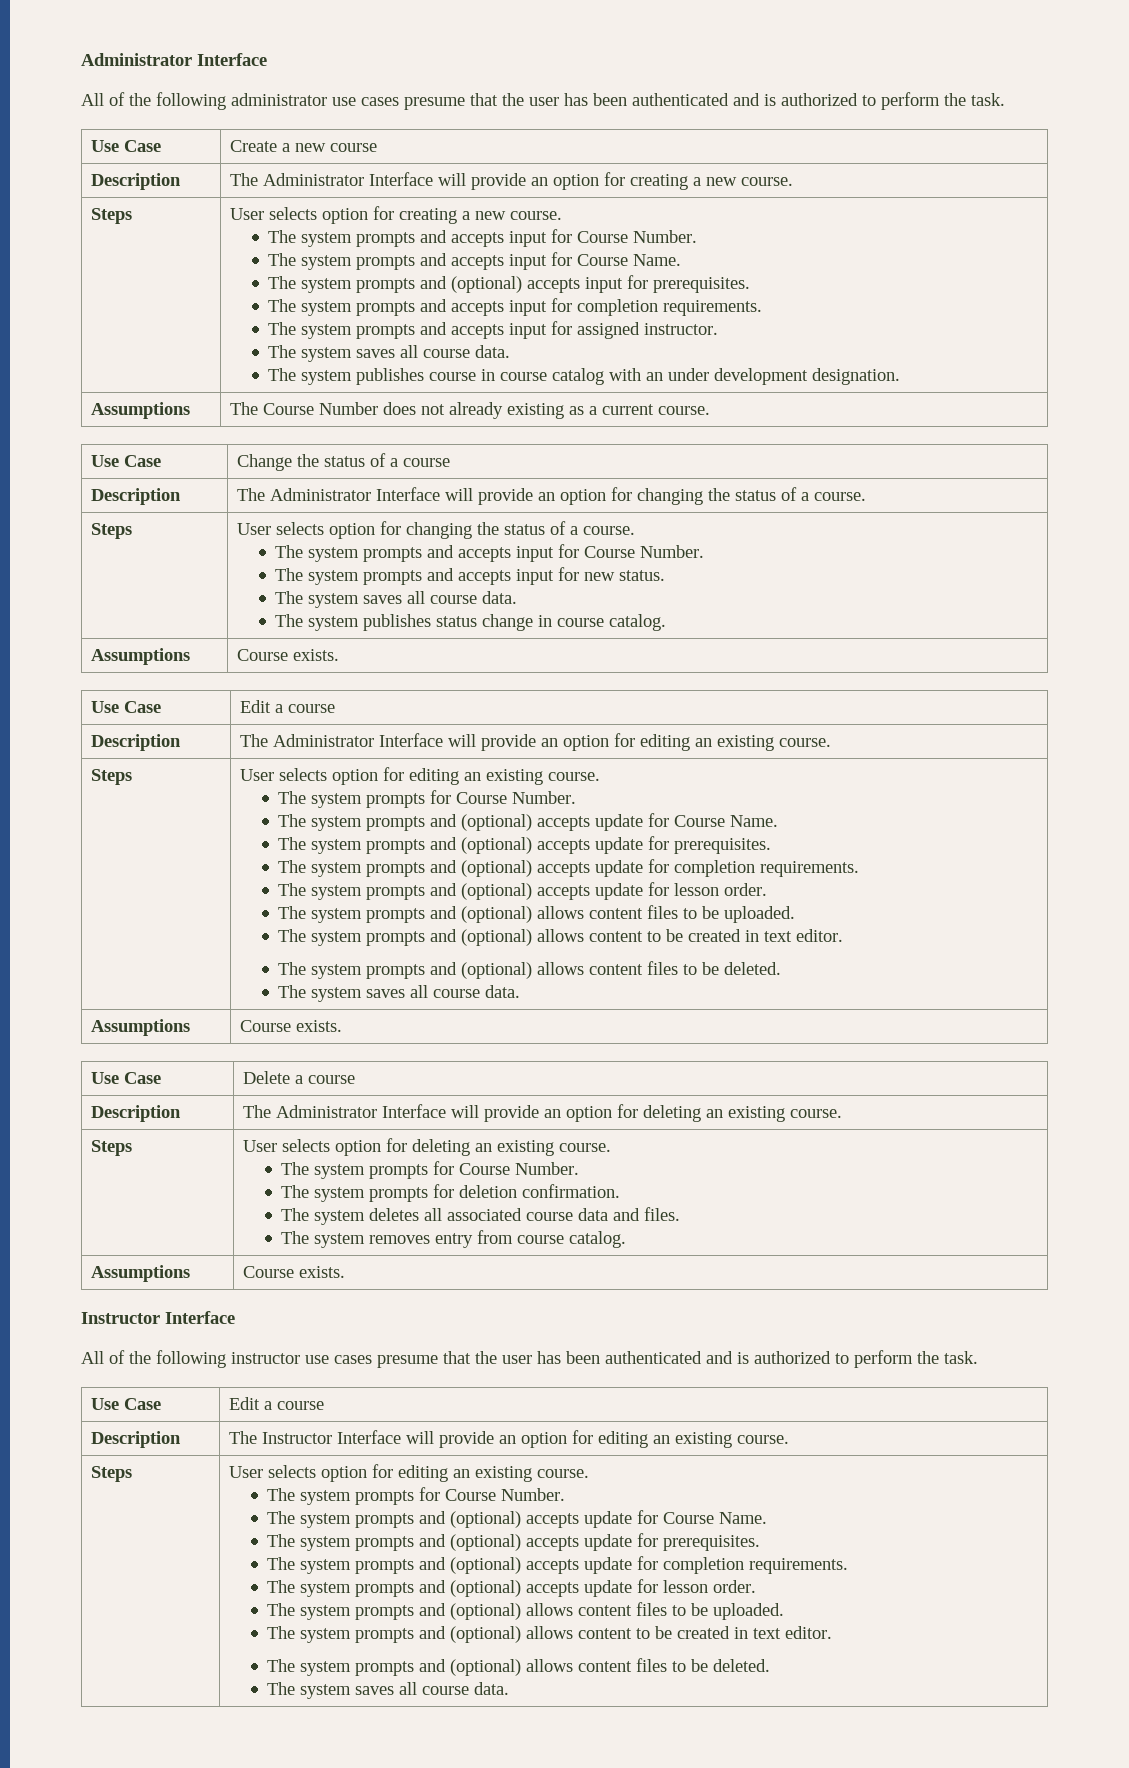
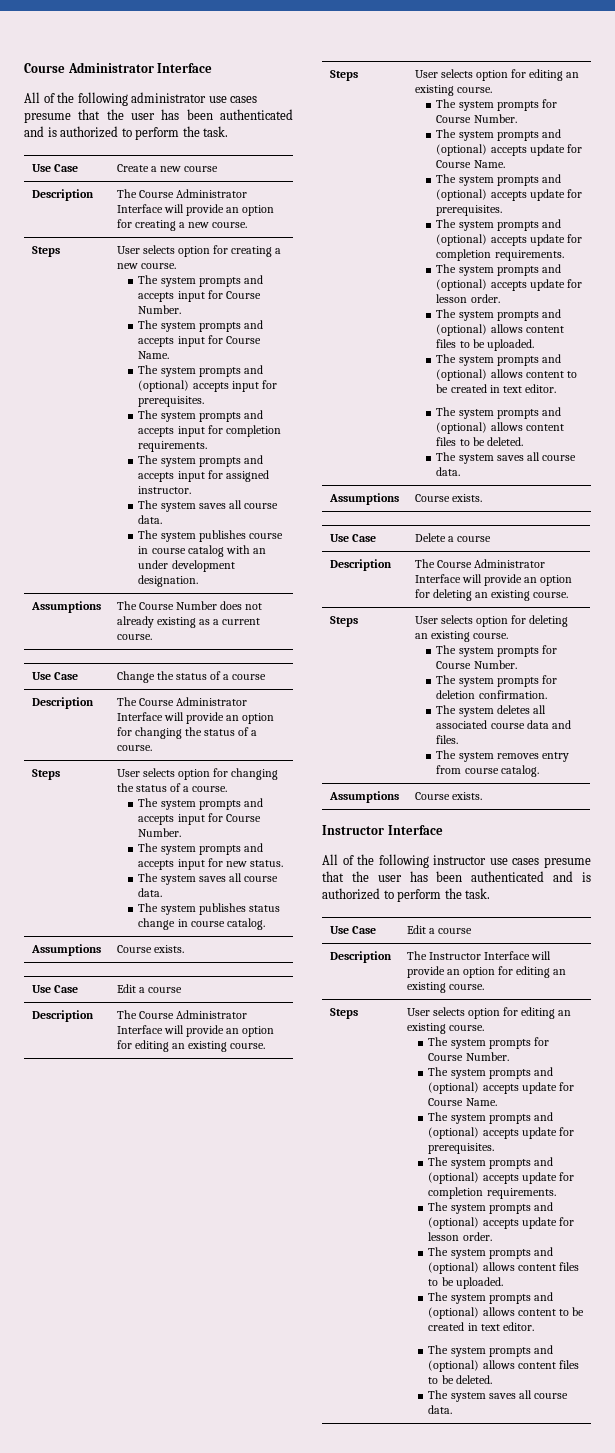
(81, 59) none -> [24,63,65,73] Course
(258, 179) none -> [138,190,174,198] Course
(265, 494) none -> [138,698,174,706] Course
(268, 740) none -> [138,1011,174,1019] Course
(271, 1111) none -> [436,560,472,568] Course

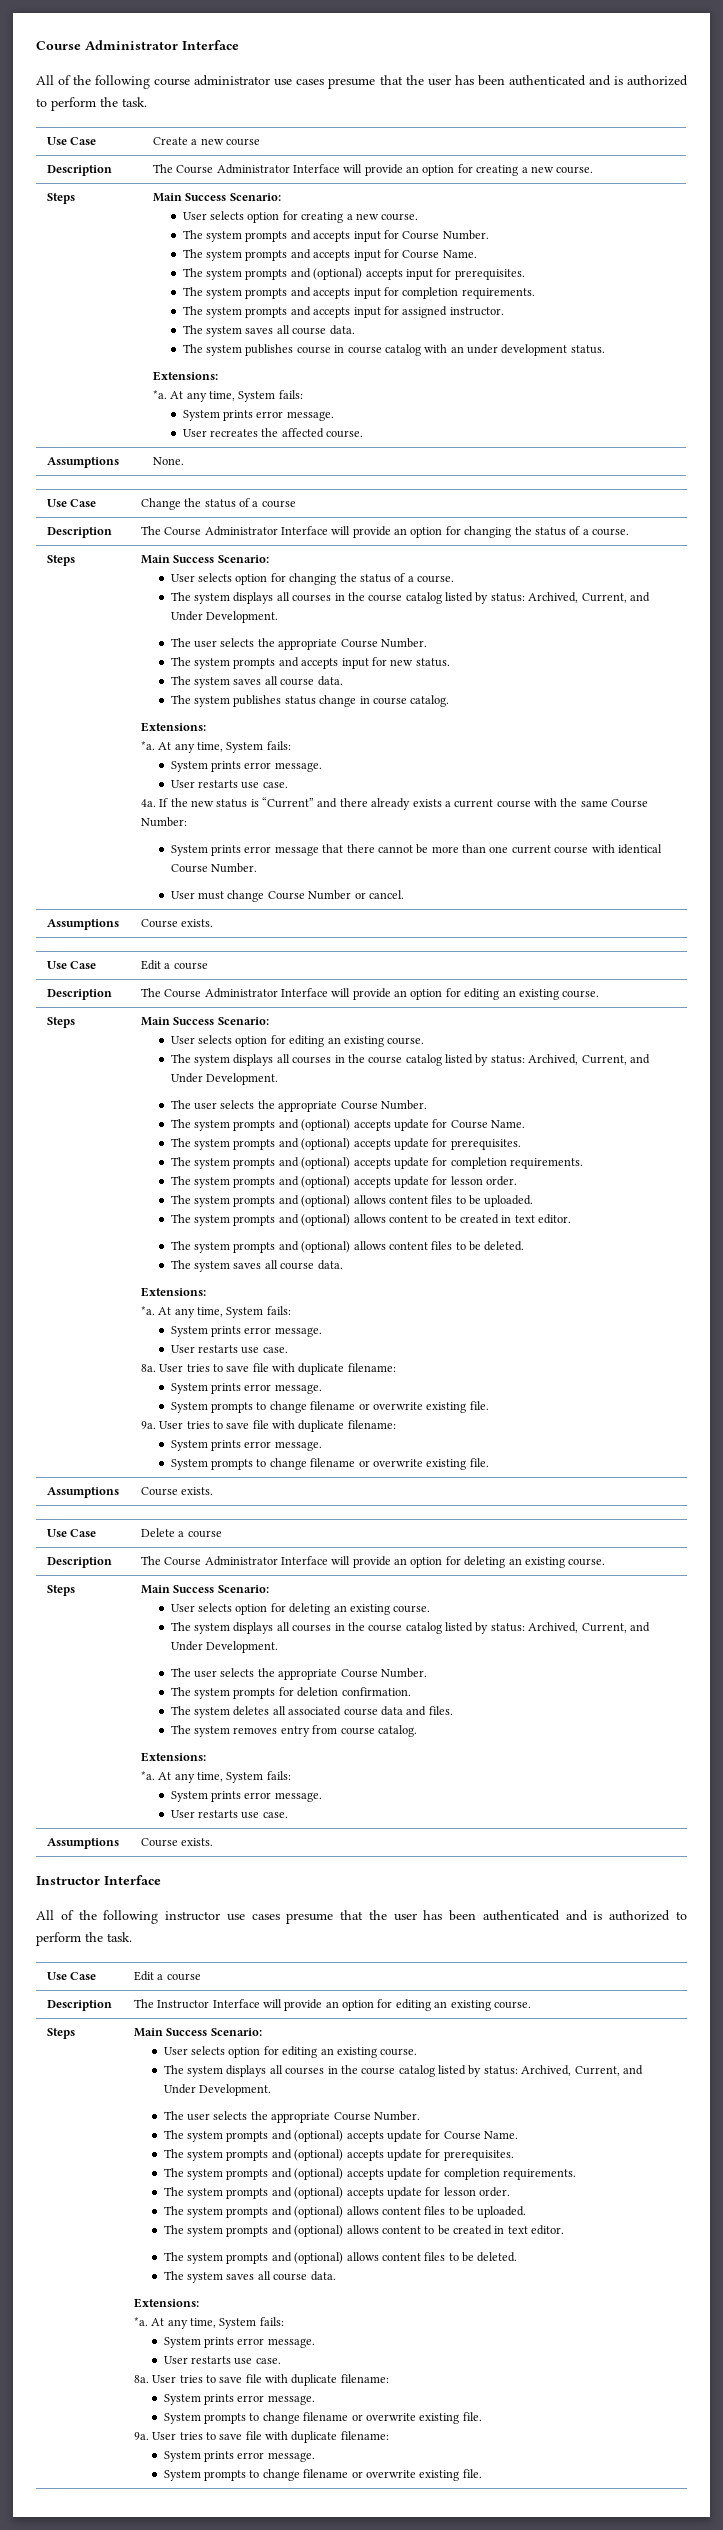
(128, 99) none -> [154,78,191,86] course
(60, 251) none -> [152,193,281,202] Main Success Scenario: //
[138,575,199,587] [30,601,101,613] [116,601,263,610] [116,616,261,628] [116,634,152,640] designation. // Assumptions | The Course Number does not already existing as a current course. -> [570,345,605,354] [152,371,218,381] [152,390,303,402] [182,410,334,421] [182,428,364,438] [46,457,119,468] [152,457,184,465] status. // Extensions: // *a. At any time, System fails: // System prints error message. // User recreates the affected course. // Assumptions | None.
(60, 774) none -> [140,555,269,564] Main Success Scenario: //
[198,798,263,810] [138,813,223,825] prompts and accepts input for -> [233,592,650,604] [170,611,279,623] [170,638,338,650] displays all courses in the course catalog listed by status: Archived, Current, and Under Development. // The user selects the appropriate
(265, 924) none -> [140,722,206,732] [140,741,291,753] [170,761,322,772] [170,780,288,789] [140,797,649,810] [140,817,187,827] [170,844,662,856] [170,863,258,873] [170,890,404,902] // Extensions: // *a. At any time, System fails: // System prints error message. // User restarts use case. // 4a. If the new status is “Current” and there already exists a current course with the same Course Number: // System prints error message that there cannot be more than one current course with identical Course Number. // User must change Course Number or cancel.
(358, 75) none -> [140,1017,269,1026] Main Success Scenario: //
[496,99,557,111] prompts for -> [233,1054,650,1066] [170,1073,279,1085] [170,1100,338,1112] displays all courses in the course catalog listed by status: Archived, Current, and Under Development. // The user selects the appropriate
(461, 471) none -> [140,1287,206,1297] [140,1306,291,1318] [170,1326,322,1337] [170,1345,288,1354] [140,1363,396,1375] [170,1383,322,1394] [170,1401,489,1413] [140,1420,396,1432] [170,1440,322,1451] [170,1458,489,1470] // Extensions: // *a. At any time, System fails: // System prints error message. // User restarts use case. // 8a. User tries to save file with duplicate filename: // System prints error message. // System prompts to change filename or overwrite existing file. // 9a. User tries to save file with duplicate filename: // System prints error message. // System prompts to change filename or overwrite existing file.
(358, 621) none -> [140,1585,269,1594] Main Success Scenario: //
[496,645,557,657] prompts for -> [233,1622,650,1634] [170,1641,279,1653] [170,1668,338,1680] displays all courses in the course catalog listed by status: Archived, Current, and Under Development. // The user selects the appropriate
(539, 771) none -> [140,1752,206,1762] [140,1771,291,1783] [170,1791,322,1802] [170,1810,288,1819] // Extensions: // *a. At any time, System fails: // System prints error message. // User restarts use case.
(358, 1013) none -> [133,2028,262,2037] Main Success Scenario: //
[488,1037,549,1049] prompts for -> [226,2065,643,2077] [163,2084,272,2096] [163,2111,331,2123] displays all courses in the course catalog listed by status: Archived, Current, and Under Development. // The user selects the appropriate
(453, 1409) none -> [133,2298,199,2308] [133,2317,284,2329] [163,2337,315,2348] [163,2356,281,2365] [133,2374,389,2386] [163,2394,315,2405] [163,2412,482,2424] [133,2431,389,2443] [163,2451,315,2462] [163,2469,482,2481] // Extensions: // *a. At any time, System fails: // System prints error message. // User restarts use case. // 8a. User tries to save file with duplicate filename: // System prints error message. // System prompts to change filename or overwrite existing file. // 9a. User tries to save file with duplicate filename: // System prints error message. // System prompts to change filename or overwrite existing file.

